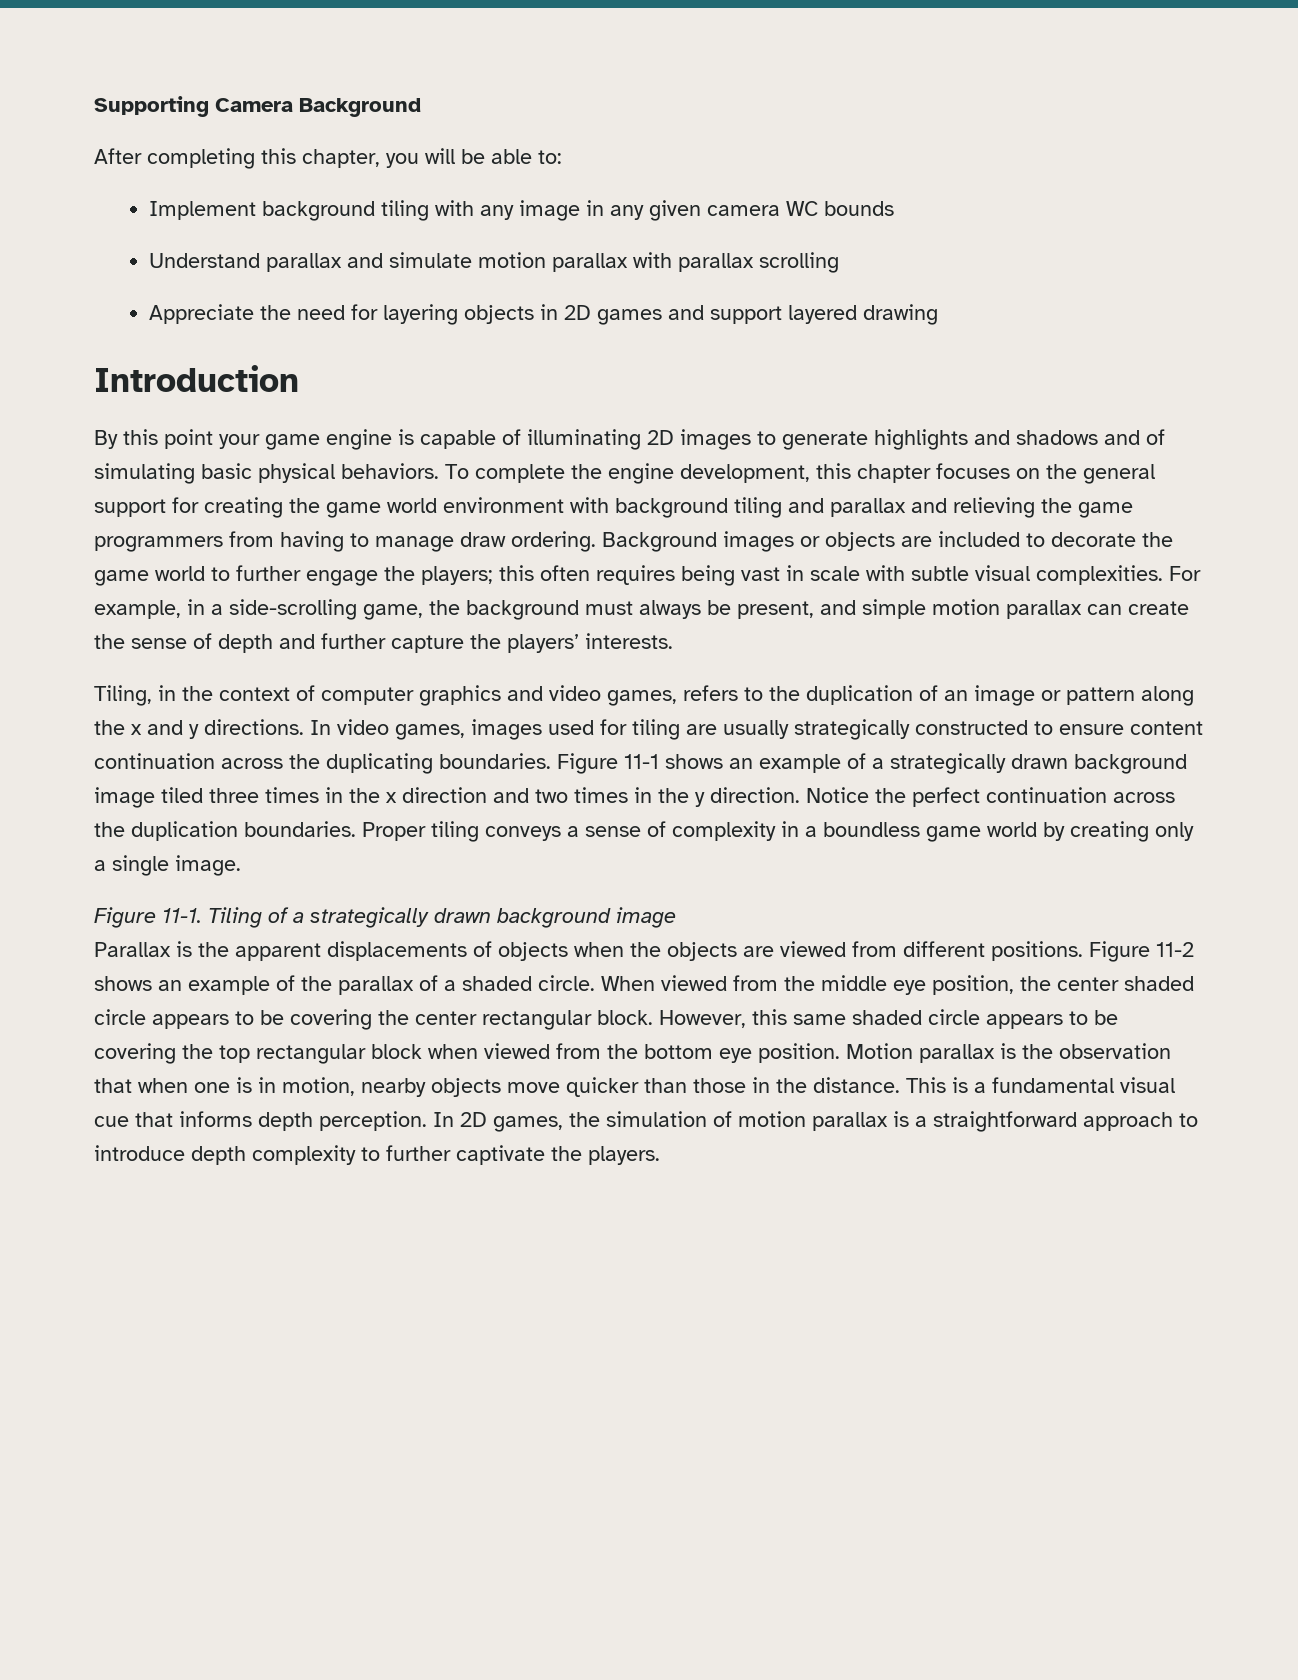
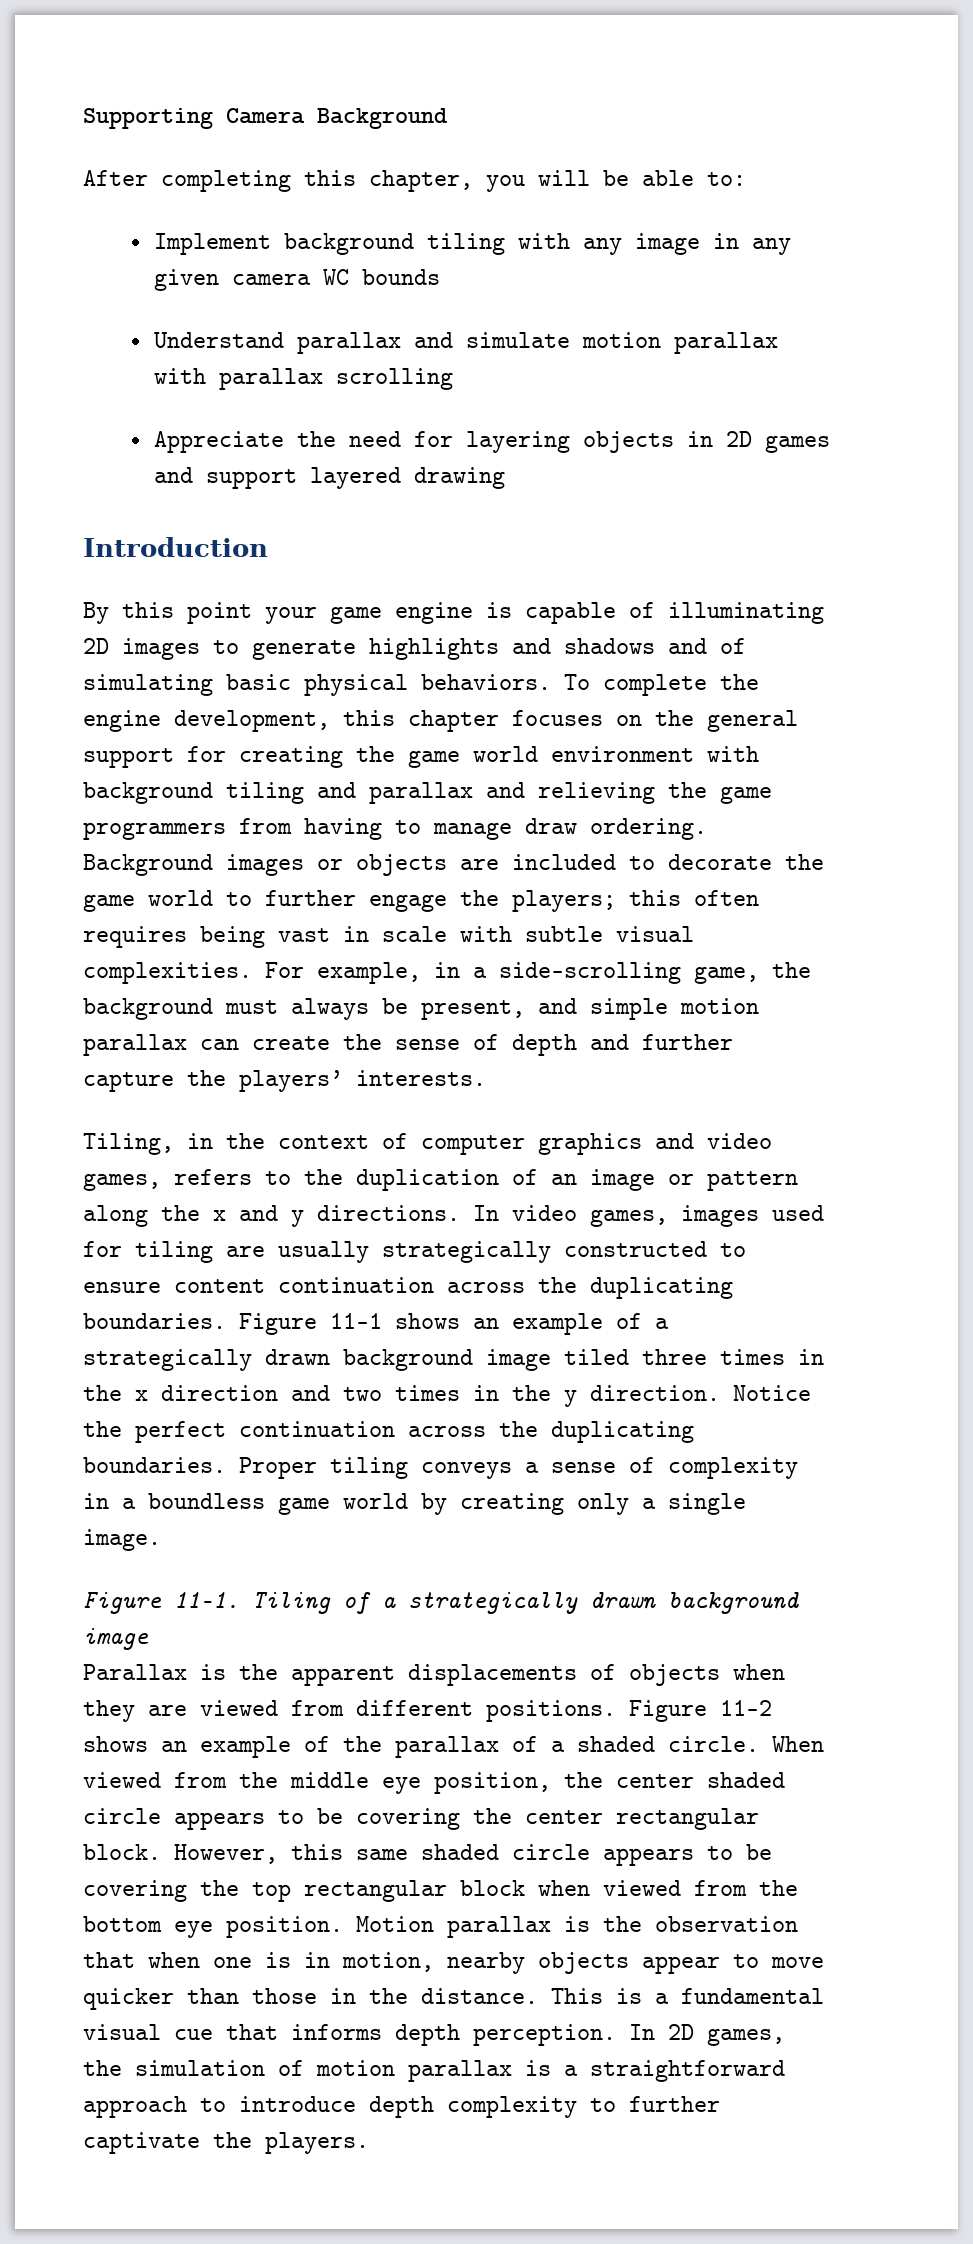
[131,821,238,841] duplication -> [551,1421,694,1443] duplicating
[630,942,737,961] the objects -> [83,1700,135,1722] they
(501, 1087) none -> [642,1954,759,1974] appear to

